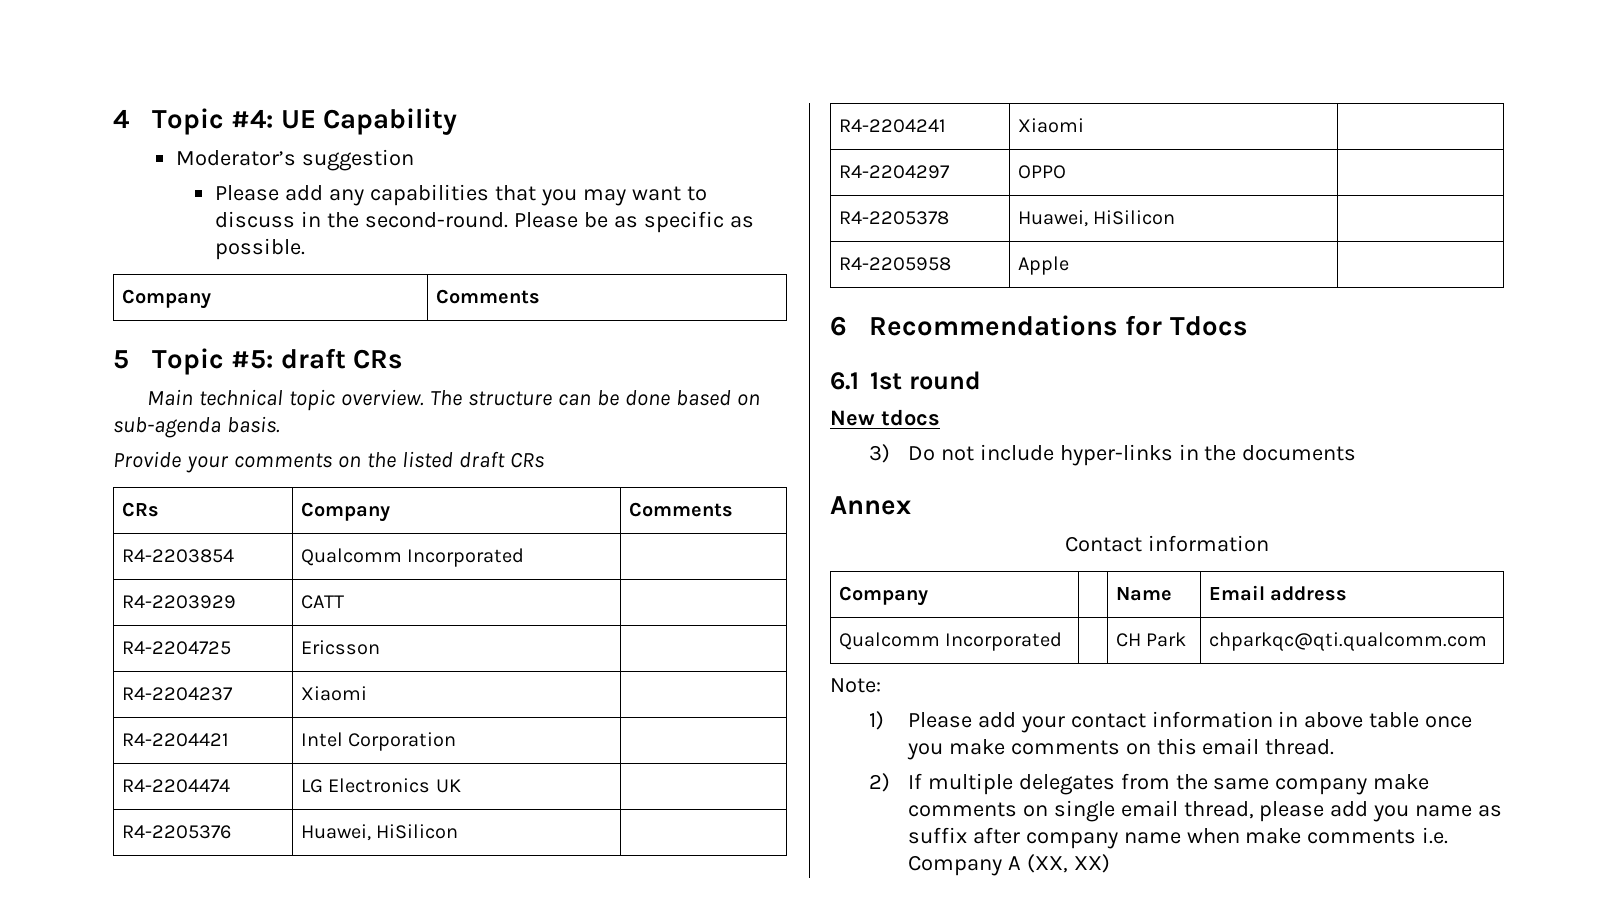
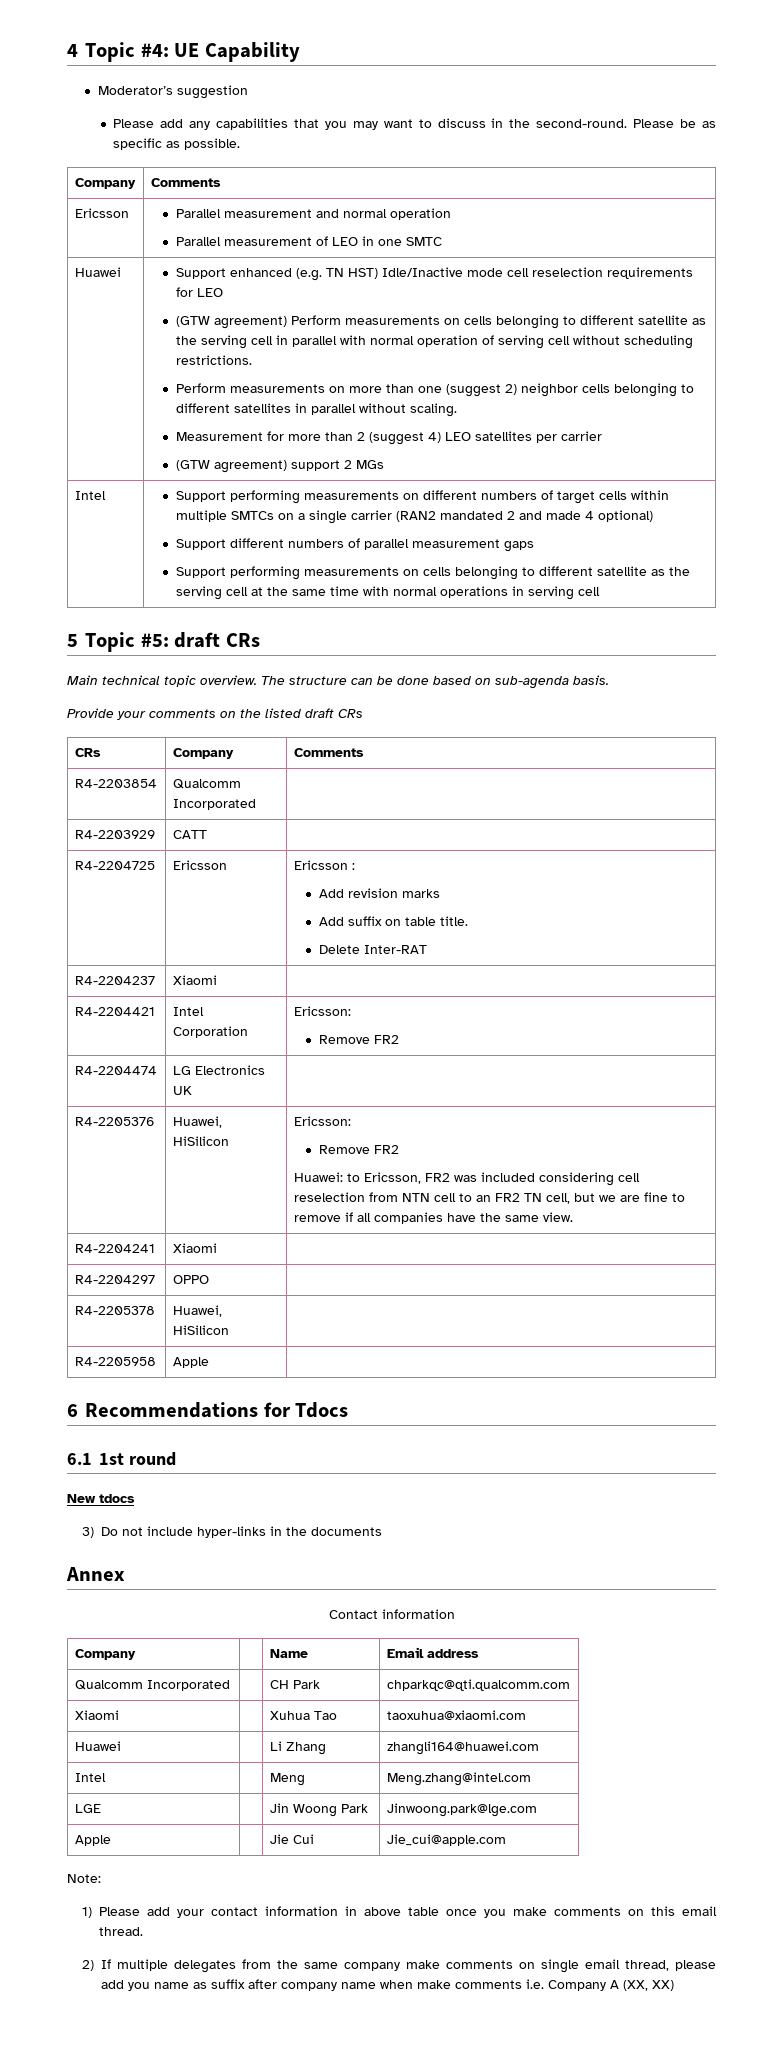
(541, 296) none -> [74,208,129,218] [175,208,451,220] [175,236,442,246] [74,267,121,277] [175,267,693,281] [175,287,223,297] [175,315,706,329] [175,335,693,349] [175,355,252,365] [175,383,694,397] [175,403,457,417] [175,431,602,445] [175,460,384,473] [74,491,106,500] [175,490,669,504] [175,510,653,524] [175,538,534,552] [175,566,690,580] [175,586,600,600] // Ericsson | Parallel measurement and normal operation // Parallel measurement of LEO in one SMTC // Huawei | Support enhanced (e.g. TN HST) Idle/Inactive mode cell reselection requirements for LEO // (GTW agreement) Perform measurements on cells belonging to different satellite as the serving cell in parallel with normal operation of serving cell without scheduling restrictions. // Perform measurements on more than one (suggest 2) neighbor cells belonging to different satellites in parallel without scaling. // Measurement for more than 2 (suggest 4) LEO satellites per carrier // (GTW agreement) support 2 MGs // Intel | Support performing measurements on different numbers of target cells within multiple SMTCs on a single carrier (RAN2 mandated 2 and made 4 optional) // Support different numbers of parallel measurement gaps // Support performing measurements on cells belonging to different satellite as the serving cell at the same time with normal operations in serving cell
(381, 647) none -> [293,860,355,870] [318,888,440,898] [318,916,468,926] [318,945,427,954] Ericsson : // Add revision marks // Add suffix on table title. // Delete Inter-RAT
(457, 741) none -> [293,1006,351,1016] [318,1035,399,1044] Ericsson: // Remove FR2
(459, 831) none -> [293,1116,351,1126] [318,1145,399,1154] [293,1172,640,1186] [293,1192,685,1204] [293,1212,573,1224] Ericsson: // Remove FR2 // Huawei: to Ericsson, FR2 was included considering cell reselection from NTN cell to an FR2 TN cell, but we are fine to remove if all companies have the same view.
(1488, 641) none -> [74,1710,119,1720] [269,1711,337,1720] [386,1710,526,1720] [74,1741,121,1751] [269,1741,326,1755] [386,1741,539,1755] [74,1773,106,1782] [269,1773,305,1786] [386,1772,531,1786] [74,1804,101,1813] [269,1803,368,1817] [386,1803,537,1817] [74,1835,111,1846] [269,1834,314,1844] [386,1834,506,1846] // Xiaomi | | Xuhua Tao | taoxuhua@xiaomi.com // Huawei | | Li Zhang | zhangli164@huawei.com // Intel | | Meng | Meng.zhang@intel.com // LGE | | Jin Woong Park | Jinwoong.park@lge.com // Apple | | Jie Cui | Jie_cui@apple.com

